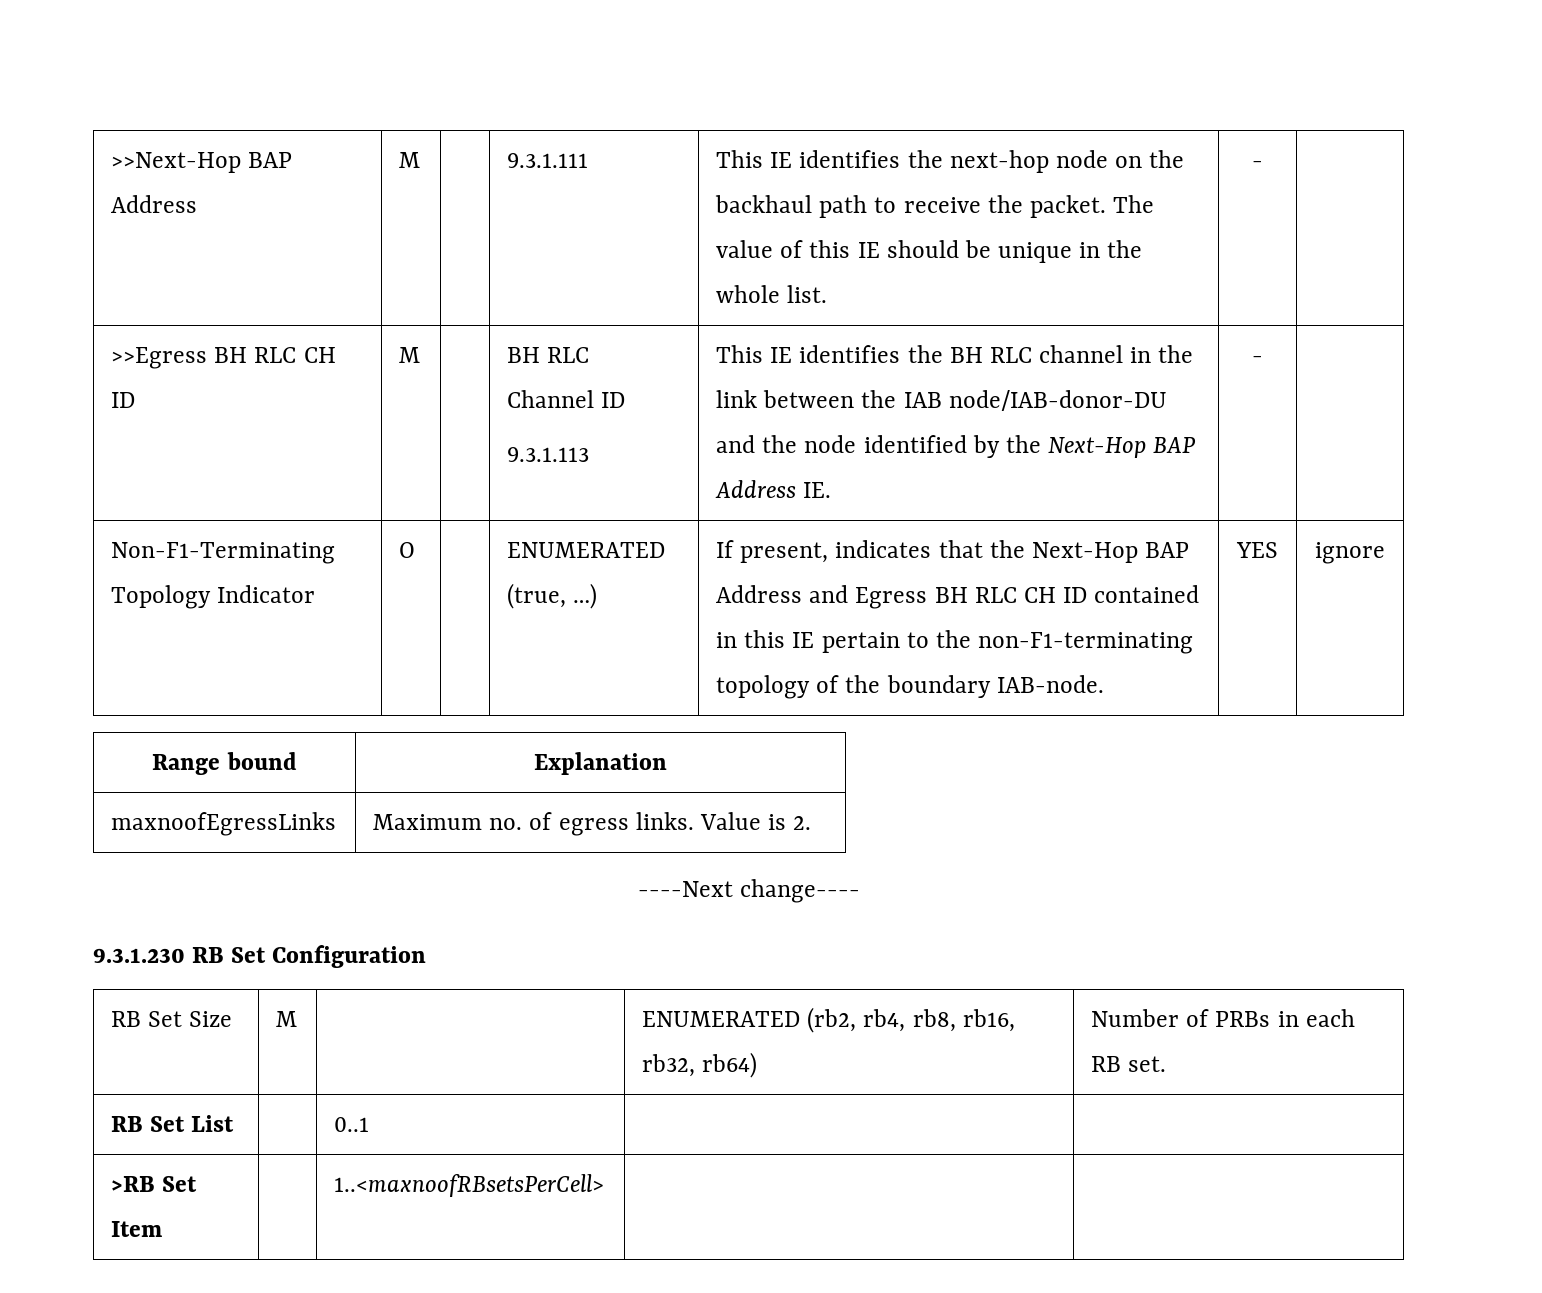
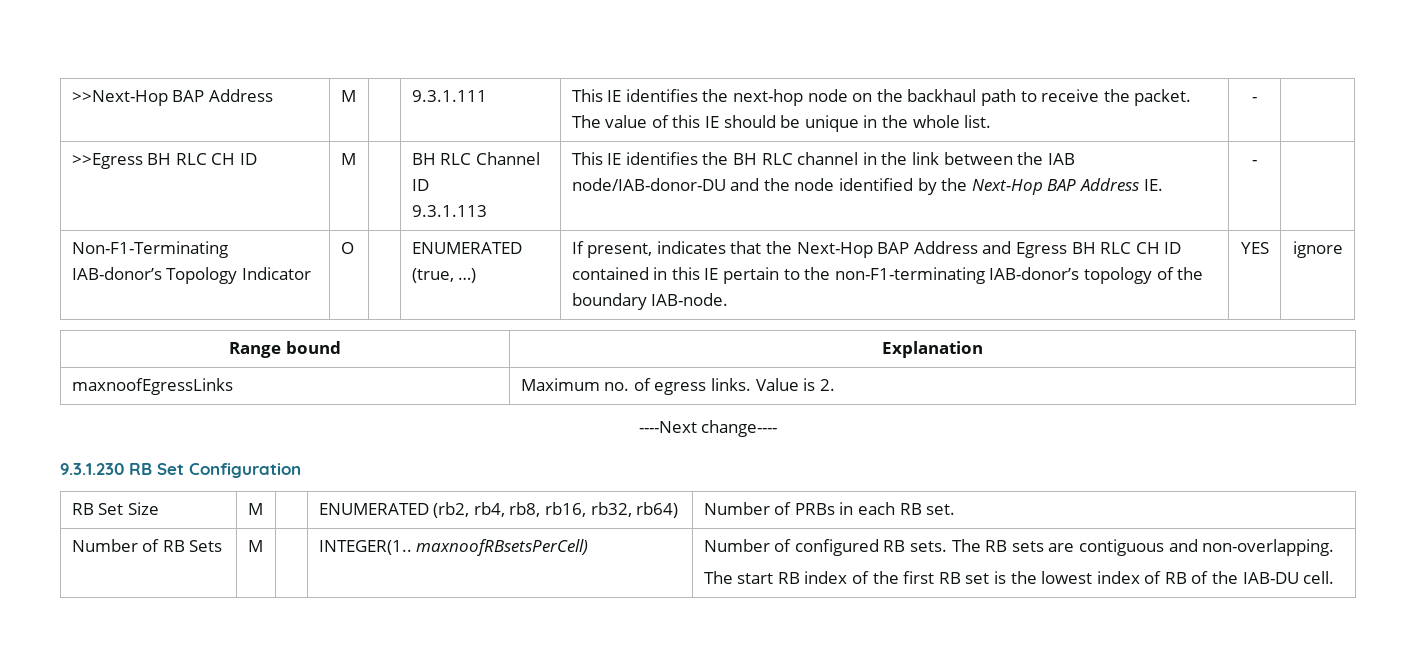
(336, 553) none -> [71,267,162,280] IAB-donor’s
(1194, 643) none -> [989,267,1080,280] IAB-donor’s
[111,1115,235,1132] [334,1117,370,1132] [111,1176,198,1192] [111,1221,163,1237] [334,1174,605,1197] RB Set List | | 0..1 | | // >RB Set Item | | 1..<maxnoofRBsetsPerCell> | | -> [71,539,223,552] [247,540,263,552] [318,539,589,556] [703,539,1335,556] [703,571,1335,584] Number of RB Sets | M | | INTEGER(1.. maxnoofRBsetsPerCell) | Number of configured RB sets. The RB sets are contiguous and non-overlapping. // The start RB index of the first RB set is the lowest index of RB of the IAB-DU cell.

